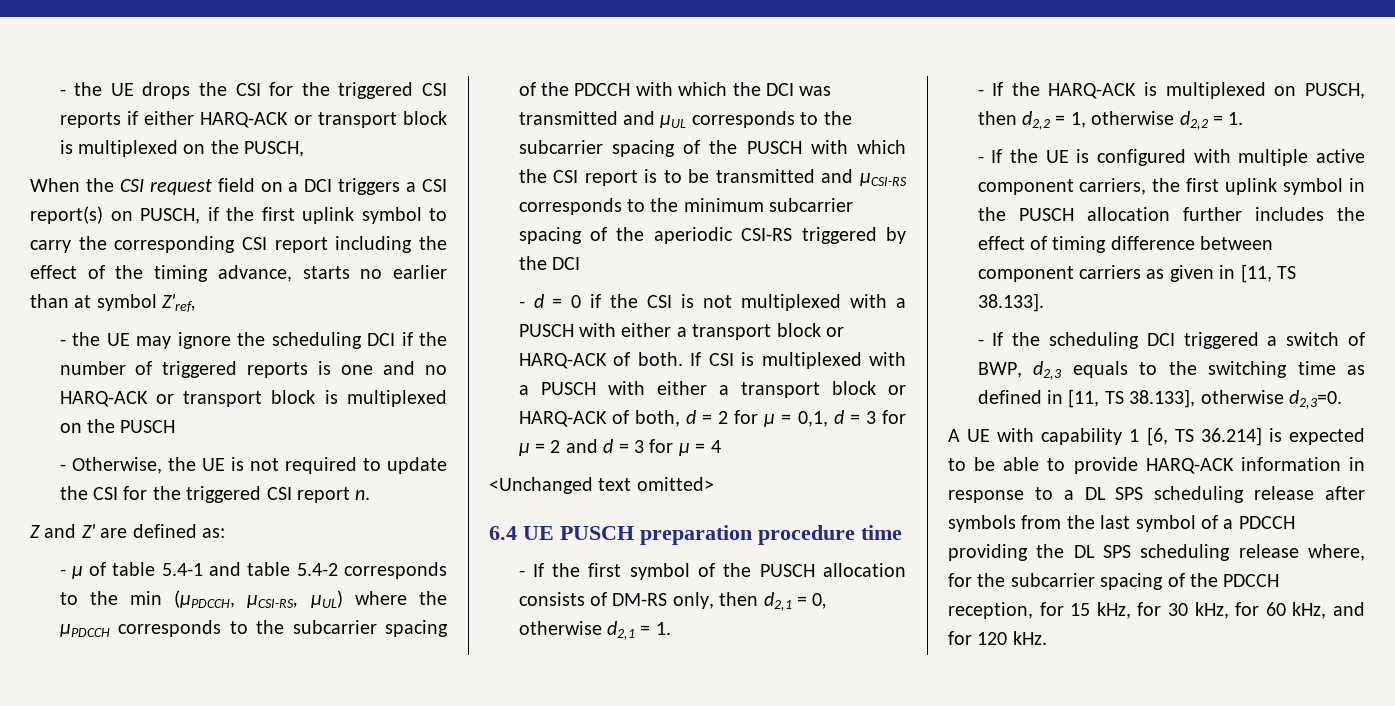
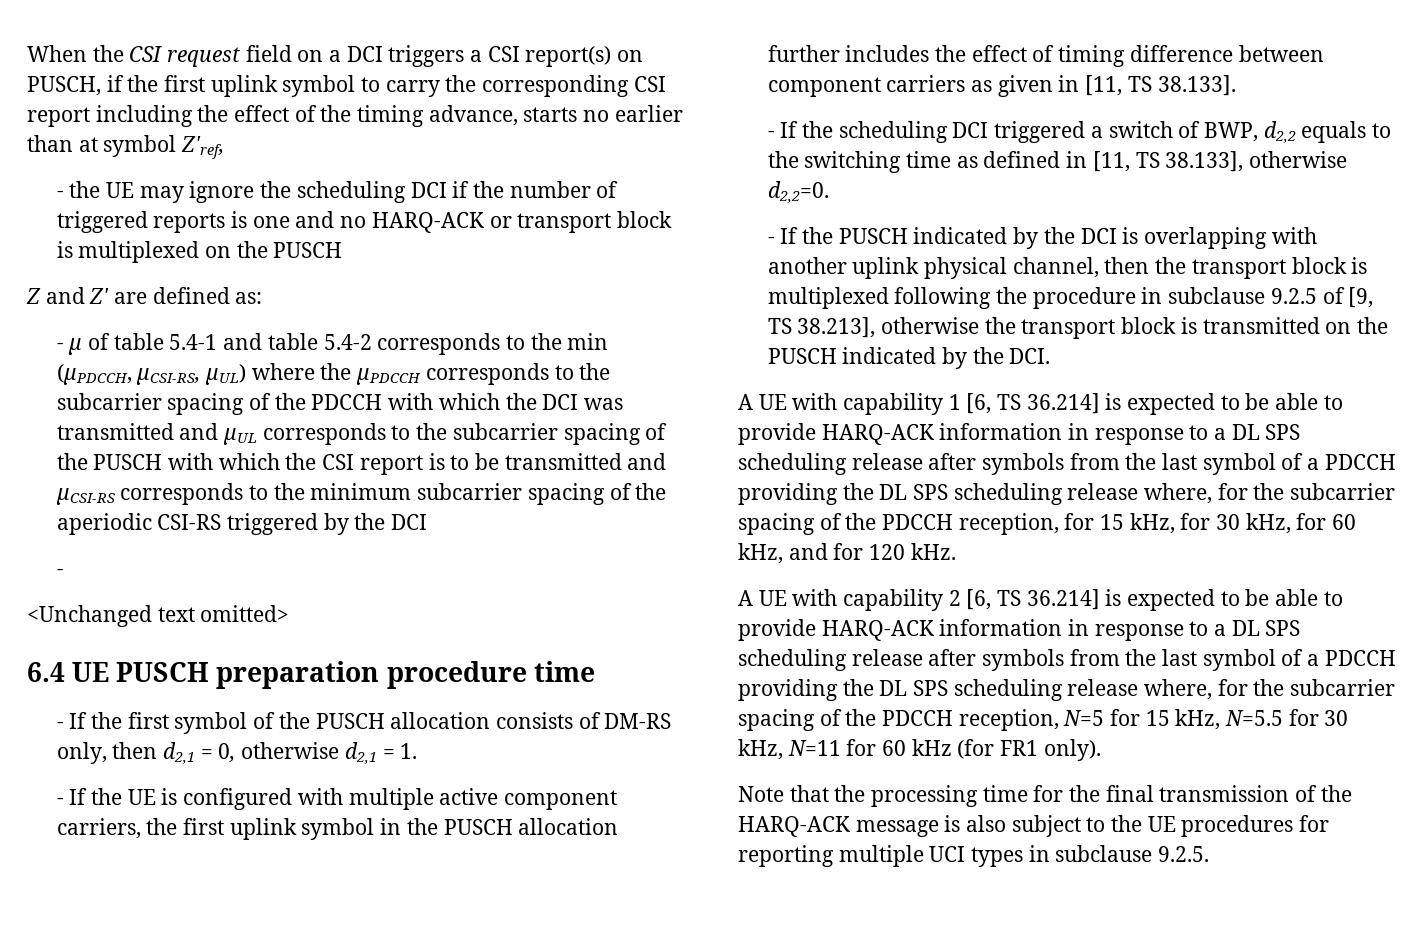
[59,82,447,99] [59,111,448,128] [59,140,305,157] - the UE drops the CSI for the triggered CSI reports if either HARQ-ACK or transport block is multiplexed on the PUSCH, // -> (27, 53) none
[59,457,447,474] [59,486,371,503] // - Otherwise, the UE is not required to update the CSI for the triggered CSI report n. -> (343, 250) none
[533,294,906,311] [518,323,844,340] [518,352,906,369] [518,381,906,398] [518,410,906,427] [518,439,721,456] d = 0 if the CSI is not multiplexed with a PUSCH with either a transport block or HARQ-ACK of both. If CSI is multiplexed with a PUSCH with either a transport block or HARQ-ACK of both, d = 2 for µ = 0,1, d = 3 for µ = 2 and d = 3 for µ = 4 -> (64, 572) none
[977,82,1365,99] [977,111,1244,130] // - If the HARQ-ACK is multiplexed on PUSCH, then d2,2 = 1, otherwise d2,2 = 1. -> (418, 751) none
[1033,361,1063,380] d2,3 -> [1263,121,1296,143] d2,2
[1288,390,1342,409] d2,3=0. -> [767,181,829,203] [767,227,1317,249] [767,257,1368,279] [767,287,1374,309] [767,317,1388,339] [767,347,1051,369] d2,2=0. // - If the PUSCH indicated by the DCI is overlapping with another uplink physical channel, then the transport block is multiplexed following the procedure in subclause 9.2.5 of [9, TS 38.213], otherwise the transport block is transmitted on the PUSCH indicated by the DCI.
(1047, 638) none -> [738,589,1343,611] [738,619,1301,641] [738,649,1396,671] [738,679,1396,701] [738,709,1349,731] [738,739,1101,761] [738,785,1352,807] [738,815,1330,837] [738,845,1210,867] // A UE with capability 2 [6, TS 36.214] is expected to be able to provide HARQ-ACK information in response to a DL SPS scheduling release after symbols from the last symbol of a PDCCH providing the DL SPS scheduling release where, for the subcarrier spacing of the PDCCH reception, N=5 for 15 kHz, N=5.5 for 30 kHz, N=11 for 60 kHz (for FR1 only). // Note that the processing time for the final transmission of the HARQ-ACK message is also subject to the UE procedures for reporting multiple UCI types in subclause 9.2.5.

